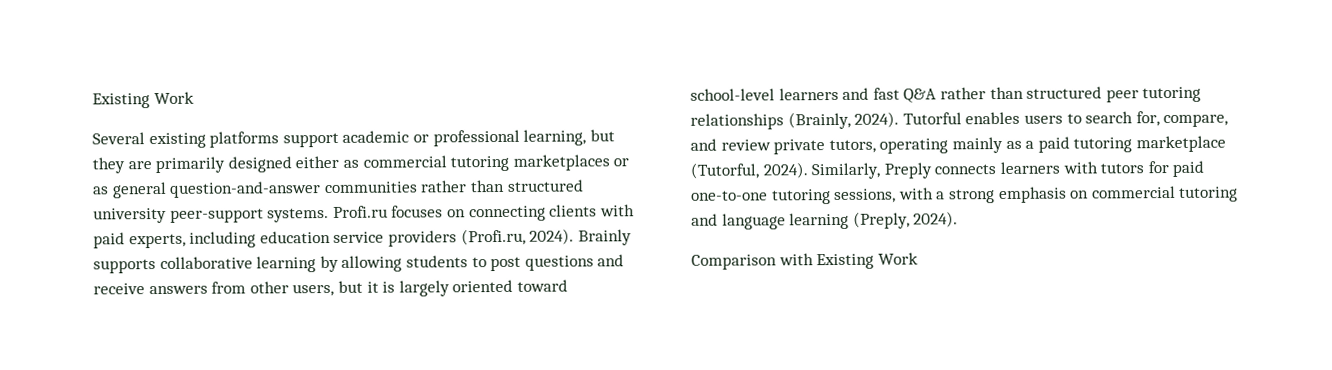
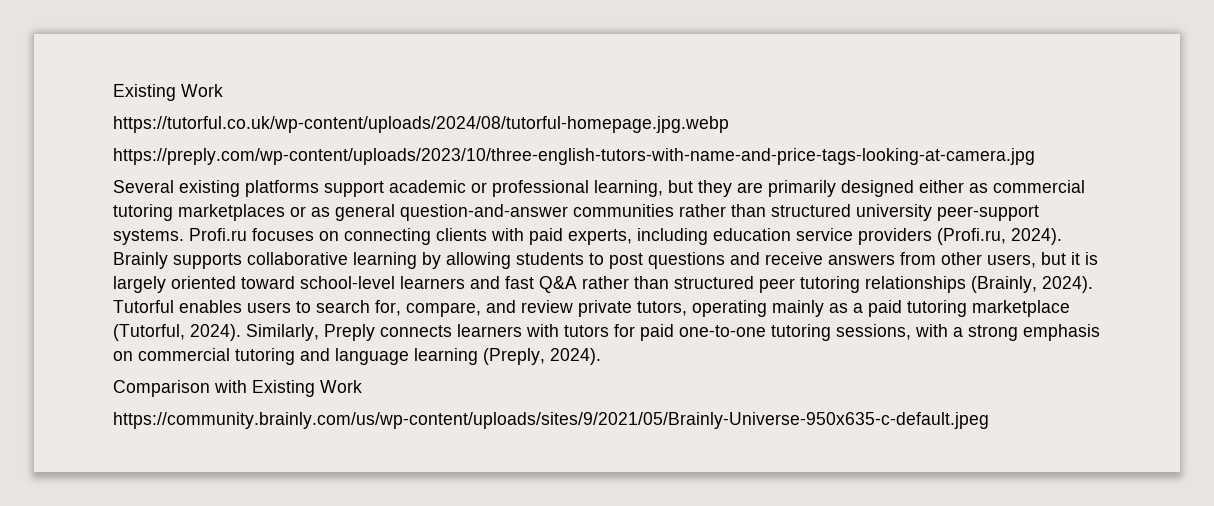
[92,91,194,109] Existing Work -> [113,84,223,101] [113,116,729,133] [113,148,1035,165] Existing Work // https://tutorful.co.uk/wp-content/uploads/2024/08/tutorful-homepage.jpg.webp // https://preply.com/wp-content/uploads/2023/10/three-english-tutors-with-name-and-price-tags-looking-at-camera.jpg
(918, 258) none -> [113,412,989,429] // https://community.brainly.com/us/wp-content/uploads/sites/9/2021/05/Brainly-Universe-950x635-c-default.jpeg

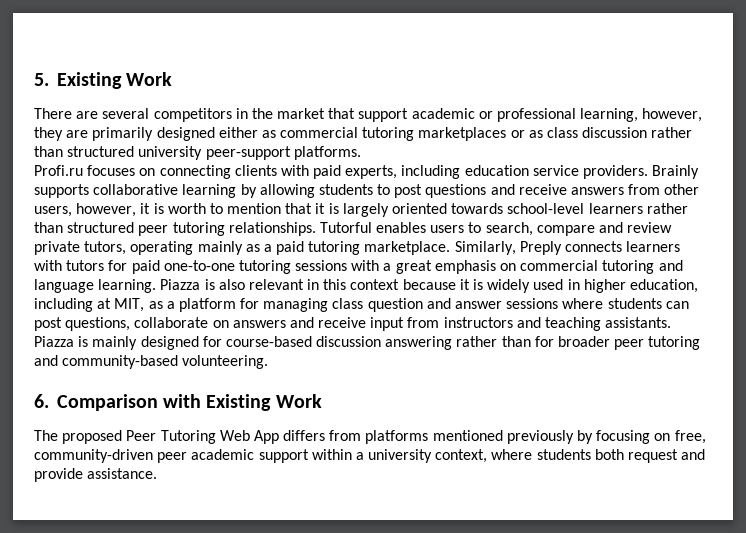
[113,84,223,101] [113,116,729,133] [113,148,1035,165] [113,180,319,197] Existing Work // https://tutorful.co.uk/wp-content/uploads/2024/08/tutorful-homepage.jpg.webp // https://preply.com/wp-content/uploads/2023/10/three-english-tutors-with-name-and-price-tags-looking-at-camera.jpg // Several existing platforms -> [34,72,173,89] [34,108,356,122] 5. Existing Work // There are several competitors in the market that
[668,180,693,193] but -> [642,108,703,122] however,
[335,204,674,221] general question-and-answer communities -> [547,127,648,138] class discussion
[113,229,184,245] systems. -> [293,146,361,160] platforms. //
[858,228,1062,245] providers (Profi.ru, 2024). -> [583,165,649,179] providers.
[1041,252,1066,265] but -> [76,203,313,217] however, it is worth to mention that
[241,276,295,289] toward -> [451,203,504,214] towards
[470,276,577,293] and fast Q&A -> (643, 208) none
[865,276,1093,293] relationships (Brainly, 2024). -> [228,222,316,236] relationships.
[316,300,481,317] search for, compare, -> [485,222,595,236] search, compare
[972,300,1070,317] [113,324,241,341] marketplace (Tutorful, 2024). -> [364,241,451,255] marketplace.
[836,324,911,340] sessions, -> [295,260,348,271] sessions
[968,325,1018,341] strong -> [395,260,432,274] great
[414,348,601,365] [113,380,362,397] [113,412,989,429] learning (Preply, 2024). // Comparison with Existing Work // https://community.brainly.com/us/wp-content/uploads/sites/9/2021/05/Brainly-Universe-950x635-c-default.jpeg -> [98,279,698,293] [34,298,689,312] [34,317,672,331] [34,336,701,350] [34,355,269,369] [34,394,322,411] [34,430,706,444] [34,449,706,463] [34,468,158,482] learning. Piazza is also relevant in this context because it is widely used in higher education, including at MIT, as a platform for managing class question and answer sessions where students can post questions, collaborate on answers and receive input from instructors and teaching assistants. Piazza is mainly designed for course-based discussion answering rather than for broader peer tutoring and community-based volunteering. // 6. Comparison with Existing Work // The proposed Peer Tutoring Web App differs from platforms mentioned previously by focusing on free, community-driven peer academic support within a university context, where students both request and provide assistance.

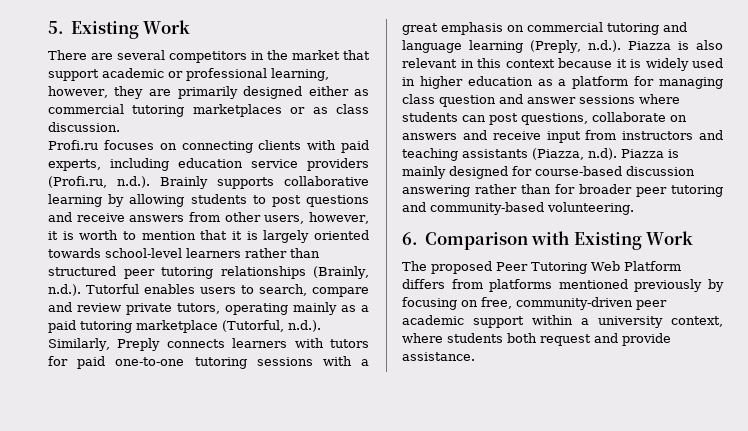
[582,127,693,138] [34,146,361,160] discussion rather than structured university peer-support platforms. -> [48,122,120,132] discussion.
[583,165,649,179] providers. -> [307,158,369,171] [48,176,150,188] providers (Profi.ru, n.d.).
[228,222,316,236] relationships. -> [220,266,370,279] [48,284,81,296] relationships (Brainly, n.d.).
[364,241,451,255] marketplace. -> [136,320,321,333] marketplace (Tutorful, n.d.).
[98,279,157,293] learning. -> [469,40,621,53] learning (Preply, n.d.).
[629,279,698,293] [34,298,145,312] education, including at MIT, -> [467,76,533,86] education
[605,317,672,328] assistants. -> [462,148,617,160] assistants (Piazza, n.d).
[253,430,279,444] App -> [623,261,681,271] Platform

